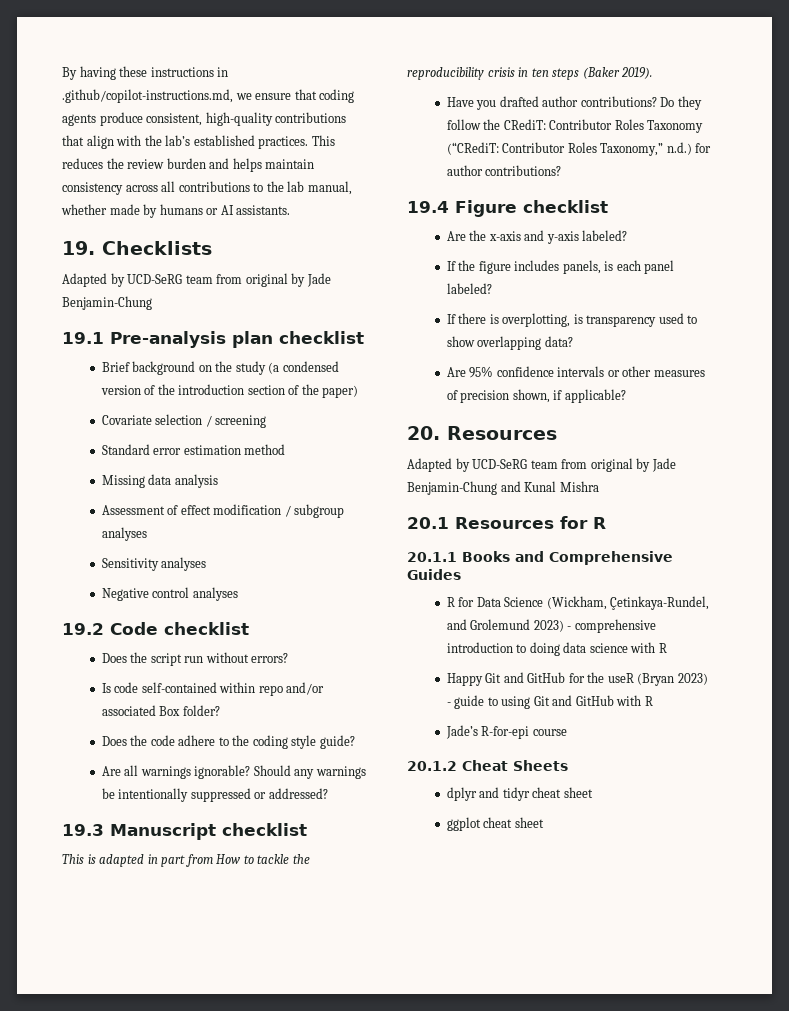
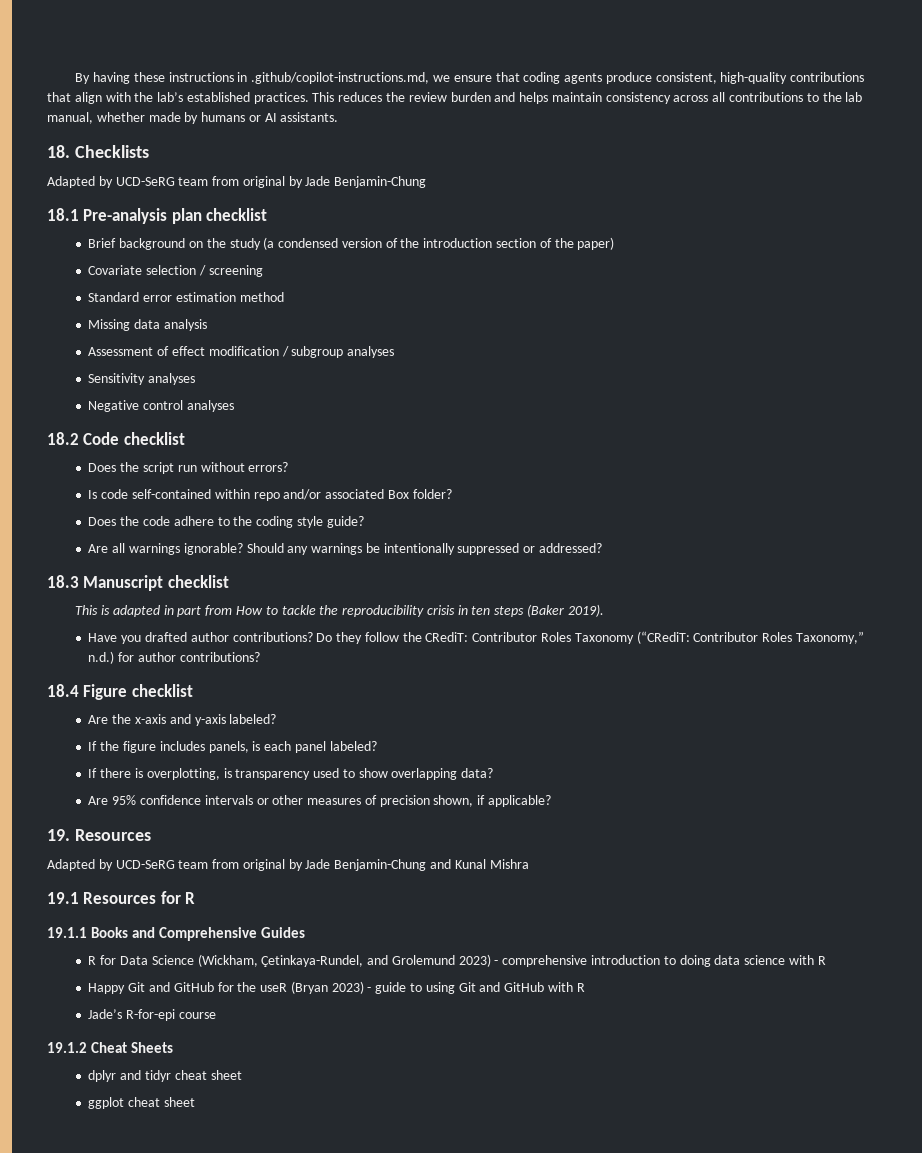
[62,241,95,255] 19. -> [47,145,70,158] 18.
[62,332,104,344] 19.1 -> [47,208,79,221] 18.1
[62,623,104,635] 19.2 -> [47,432,79,445] 18.2
[62,824,104,836] 19.3 -> [47,575,79,588] 18.3
[407,201,449,213] 19.4 -> [47,684,79,697] 18.4
[407,426,440,440] 20. -> [47,829,70,841] 19.
[407,517,449,529] 20.1 -> [47,892,79,904] 19.1
[407,552,457,562] 20.1.1 -> [47,927,87,938] 19.1.1
[407,761,457,771] 20.1.2 -> [47,1042,87,1053] 19.1.2

